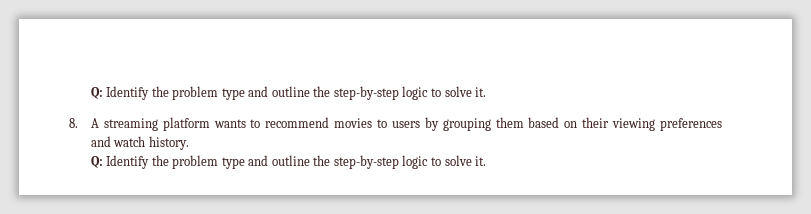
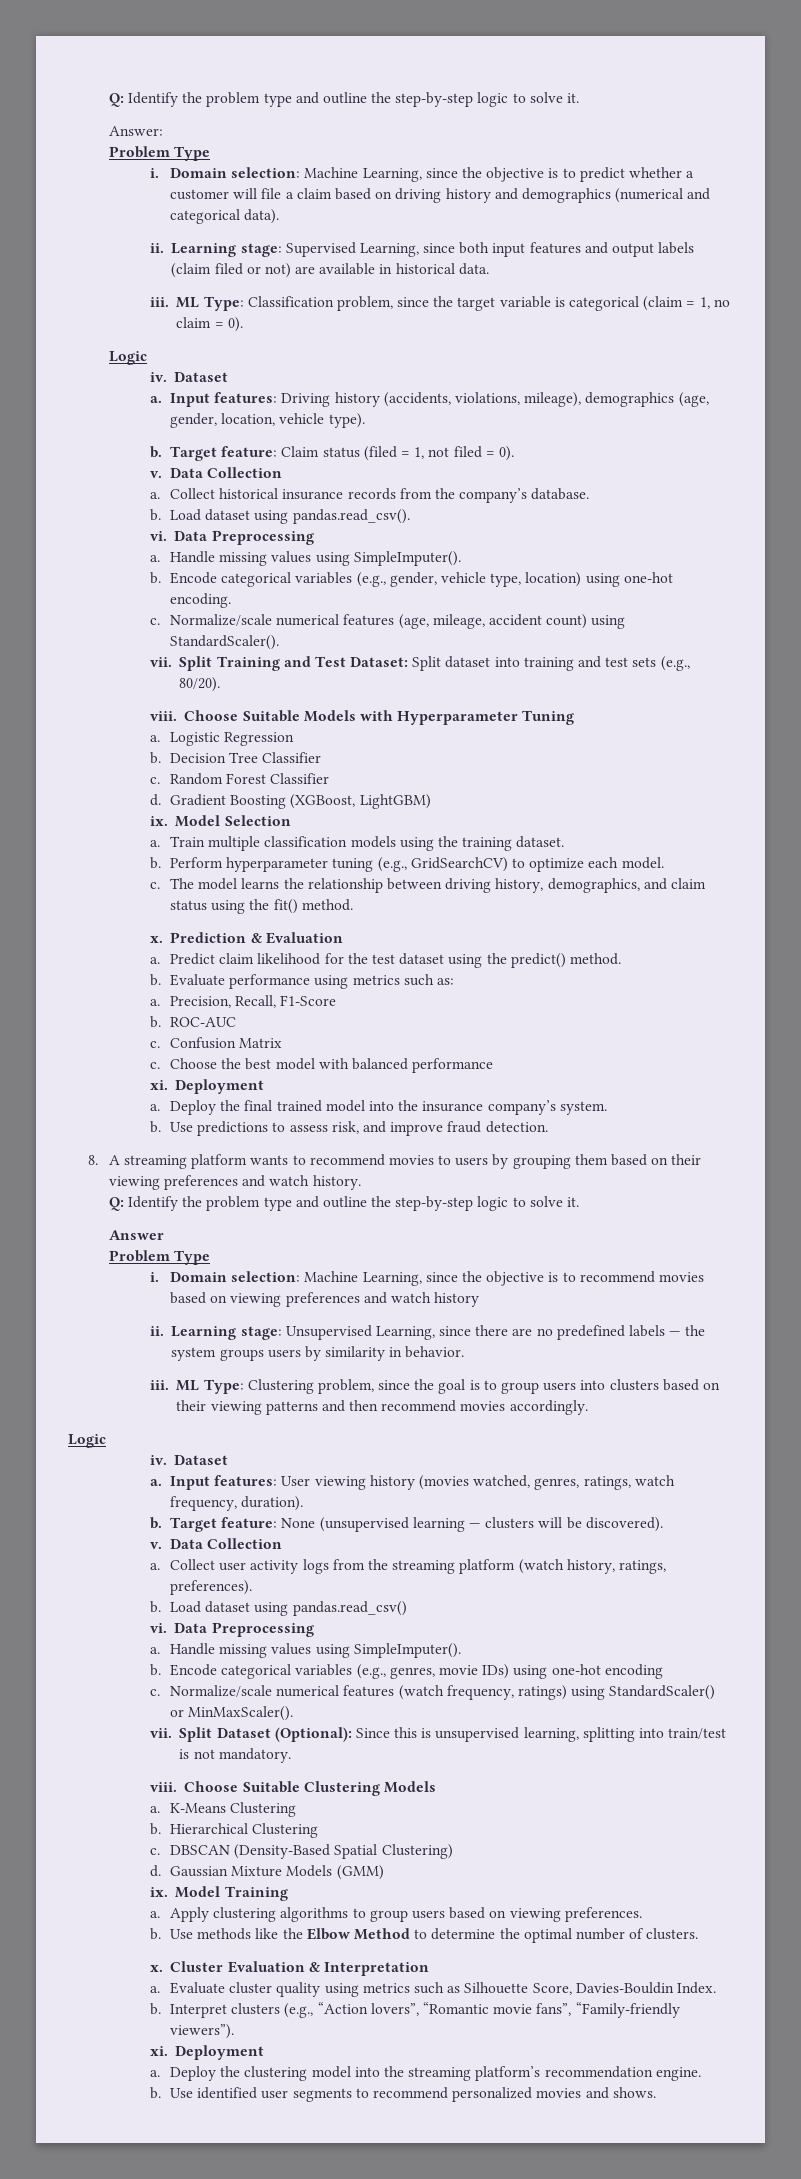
(487, 92) none -> [108,126,163,136] [108,146,210,161] [149,167,695,182] [170,188,711,203] [170,209,280,224] [149,242,695,257] [171,263,489,278] [149,296,730,311] [176,317,243,332] [108,351,147,365] [149,372,229,382] [149,392,709,407] [170,413,365,428] [149,446,514,461] [149,467,283,478] [149,488,590,503] [149,509,410,524] [149,530,314,545] [149,551,461,566] [149,572,673,587] [170,593,232,608] [149,614,626,629] [170,635,280,650] [149,656,690,671] [179,677,221,692] [149,710,575,725] [149,732,295,746] [149,752,322,764] [149,773,330,785] [149,794,431,809] [149,815,291,827] [149,836,565,851] [149,857,664,872] [149,878,706,893] [170,899,353,914] [149,932,343,944] [149,953,621,968] [149,974,454,989] [149,995,337,1008] [149,1016,237,1028] [149,1037,283,1049] [149,1058,494,1073] [149,1079,265,1094] [149,1100,607,1115] [149,1121,548,1136] // Answer: // Problem Type // i. Domain selection: Machine Learning, since the objective is to predict whether a customer will file a claim based on driving history and demographics (numerical and categorical data). // ii. Learning stage: Supervised Learning, since both input features and output labels (claim filed or not) are available in historical data. // iii. ML Type: Classification problem, since the target variable is categorical (claim = 1, no claim = 0). // Logic // iv. Dataset // a. Input features: Driving history (accidents, violations, mileage), demographics (age, gender, location, vehicle type). // b. Target feature: Claim status (filed = 1, not filed = 0). // v. Data Collection // a. Collect historical insurance records from the company’s database. // b. Load dataset using pandas.read_csv(). // vi. Data Preprocessing // a. Handle missing values using SimpleImputer(). // b. Encode categorical variables (e.g., gender, vehicle type, location) using one-hot encoding. // c. Normalize/scale numerical features (age, mileage, accident count) using StandardScaler(). // vii. Split Training and Test Dataset: Split dataset into training and test sets (e.g., 80/20). // viii. Choose Suitable Models with Hyperparameter Tuning // a. Logistic Regression // b. Decision Tree Classifier // c. Random Forest Classifier // d. Gradient Boosting (XGBoost, LightGBM) // ix. Model Selection // a. Train multiple classification models using the training dataset. // b. Perform hyperparameter tuning (e.g., GridSearchCV) to optimize each model. // c. The model learns the relationship between driving history, demographics, and claim status using the fit() method. // x. Prediction & Evaluation // a. Predict claim likelihood for the test dataset using the predict() method. // b. Evaluate performance using metrics such as: // a. Precision, Recall, F1-Score // b. ROC-AUC // c. Confusion Matrix // c. Choose the best model with balanced performance // xi. Deployment // a. Deploy the final trained model into the insurance company’s system. // b. Use predictions to assess risk, and improve fraud detection.
(487, 161) none -> [108,1230,164,1240] [108,1250,210,1265] [149,1271,704,1286] [170,1292,480,1307] [149,1325,706,1340] [171,1346,465,1361] [149,1379,720,1394] [176,1400,588,1415] [68,1434,106,1448] [149,1455,229,1465] [149,1475,675,1490] [170,1496,304,1511] [149,1517,663,1532] [149,1538,283,1549] [149,1559,666,1574] [170,1580,253,1595] [149,1601,407,1616] [149,1622,314,1637] [149,1643,461,1658] [149,1664,663,1679] [149,1685,716,1700] [170,1706,294,1721] [149,1727,727,1742] [179,1748,291,1763] [149,1781,436,1796] [149,1802,297,1817] [149,1823,319,1838] [149,1844,453,1859] [149,1865,384,1880] [149,1886,288,1901] [149,1907,642,1922] [149,1928,699,1943] [149,1961,429,1976] [149,1982,716,1997] [149,2002,680,2018] [170,2024,235,2039] [149,2045,265,2060] [149,2066,701,2081] [149,2087,656,2102] // Answer // Problem Type // i. Domain selection: Machine Learning, since the objective is to recommend movies based on viewing preferences and watch history // ii. Learning stage: Unsupervised Learning, since there are no predefined labels — the system groups users by similarity in behavior. // iii. ML Type: Clustering problem, since the goal is to group users into clusters based on their viewing patterns and then recommend movies accordingly. // Logic // iv. Dataset // a. Input features: User viewing history (movies watched, genres, ratings, watch frequency, duration). // b. Target feature: None (unsupervised learning — clusters will be discovered). // v. Data Collection // a. Collect user activity logs from the streaming platform (watch history, ratings, preferences). // b. Load dataset using pandas.read_csv() // vi. Data Preprocessing // a. Handle missing values using SimpleImputer(). // b. Encode categorical variables (e.g., genres, movie IDs) using one-hot encoding // c. Normalize/scale numerical features (watch frequency, ratings) using StandardScaler() or MinMaxScaler(). // vii. Split Dataset (Optional): Since this is unsupervised learning, splitting into train/test is not mandatory. // viii. Choose Suitable Clustering Models // a. K-Means Clustering // b. Hierarchical Clustering // c. DBSCAN (Density-Based Spatial Clustering) // d. Gaussian Mixture Models (GMM) // ix. Model Training // a. Apply clustering algorithms to group users based on viewing preferences. // b. Use methods like the Elbow Method to determine the optimal number of clusters. // x. Cluster Evaluation & Interpretation // a. Evaluate cluster quality using metrics such as Silhouette Score, Davies-Bouldin Index. // b. Interpret clusters (e.g., “Action lovers”, “Romantic movie fans”, “Family-friendly viewers”). // xi. Deployment // a. Deploy the clustering model into the streaming platform’s recommendation engine. // b. Use identified user segments to recommend personalized movies and shows.

